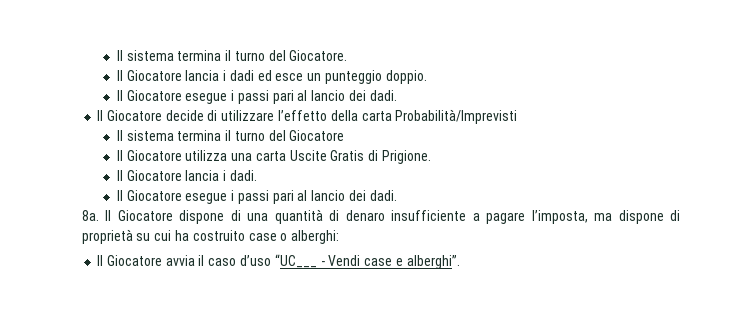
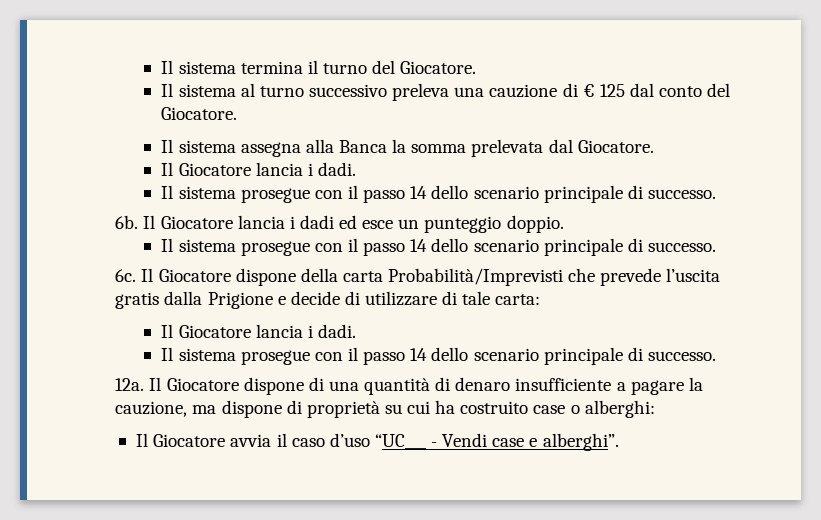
(123, 75) none -> [178,83,731,101] [161,107,238,120] [161,139,654,157] [161,162,356,176] [161,185,716,203] [115,215,156,229] sistema al turno successivo preleva una cauzione di € 125 dal conto del Giocatore. // Il sistema assegna alla Banca la somma prelevata dal Giocatore. // Il Giocatore lancia i dadi. // Il sistema prosegue con il passo 14 dello scenario principale di successo. // 6b. Il
[126,90,397,104] [97,109,518,124] [116,130,345,141] [116,150,432,164] [116,170,257,181] [116,190,397,204] [81,210,99,221] Giocatore esegue i passi pari al lancio dei dadi. // Il Giocatore decide di utilizzare l’effetto della carta Probabilità/Imprevisti // Il sistema termina il turno del Giocatore // Il Giocatore utilizza una carta Uscite Gratis di Prigione. // Il Giocatore lancia i dadi. // Il Giocatore esegue i passi pari al lancio dei dadi. // 8a. -> [178,238,716,256] [115,268,721,286] [115,291,541,309] [161,324,356,338] [161,347,716,365] [115,378,145,391] sistema prosegue con il passo 14 dello scenario principale di successo. // 6c. Il Giocatore dispone della carta Probabilità/Imprevisti che prevede l’uscita gratis dalla Prigione e decide di utilizzare di tale carta: // Il Giocatore lancia i dadi. // Il sistema prosegue con il passo 14 dello scenario principale di successo. // 12a.
[531,210,588,224] l’imposta, -> [688,377,703,391] [115,401,188,417] la cauzione,

